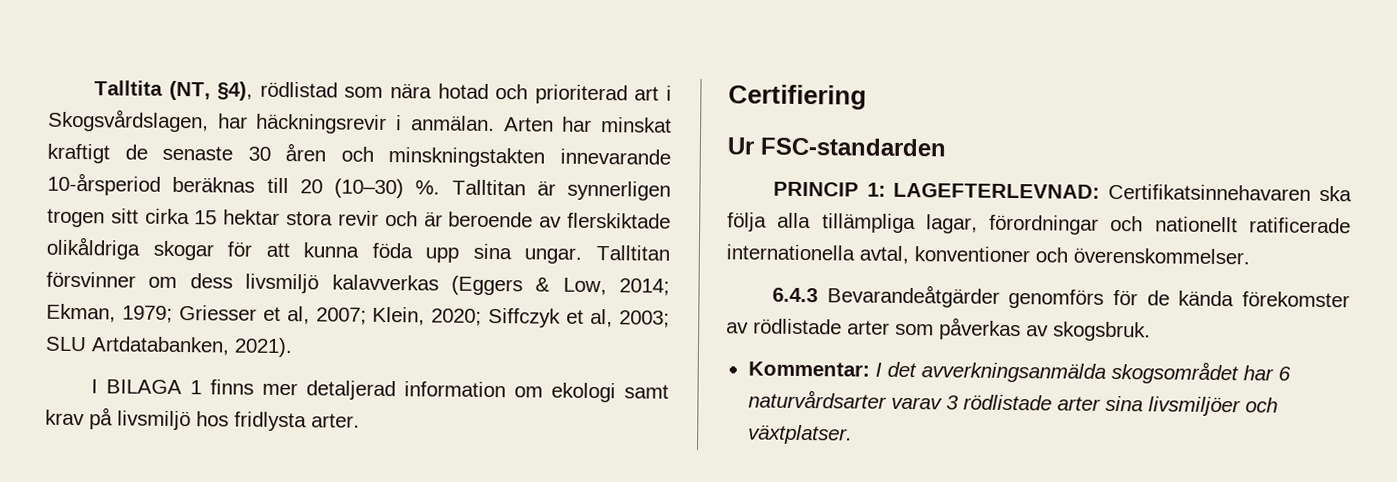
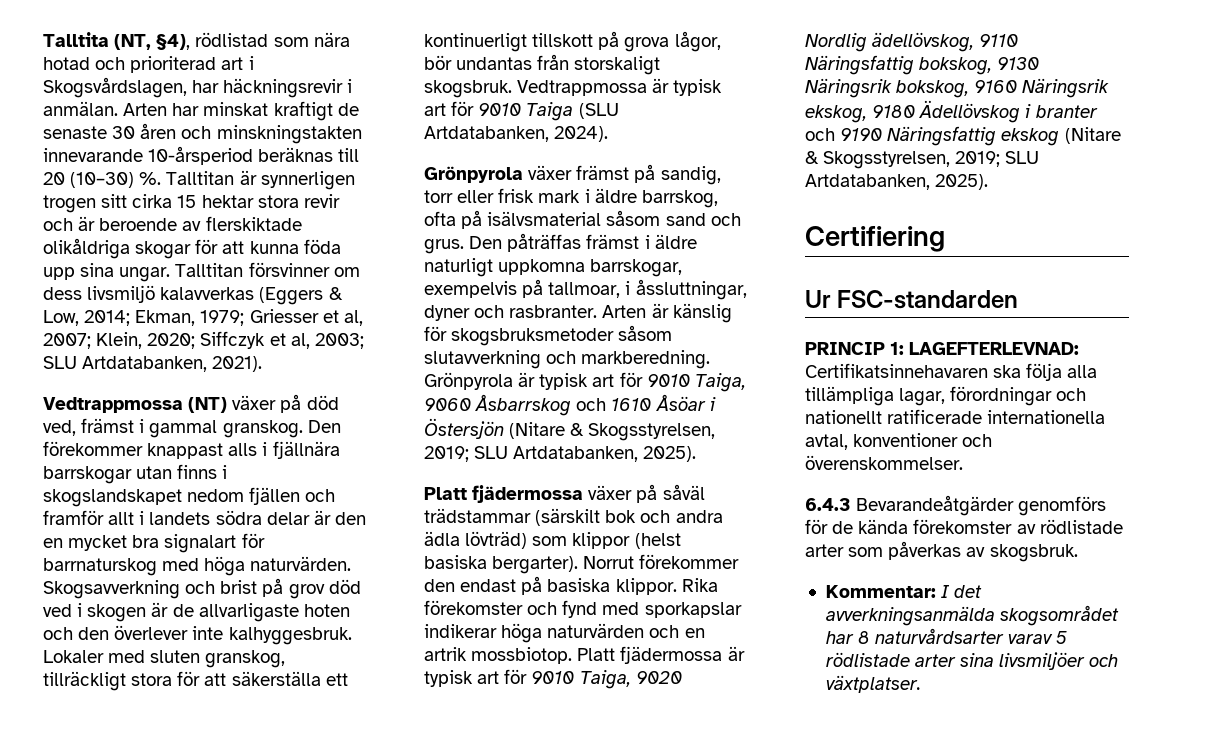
[90,379,669,403] [45,407,360,432] I BILAGA 1 finns mer detaljerad information om ekologi samt krav på livsmiljö hos fridlysta arter. -> [43,394,339,413] [43,418,341,438] [43,441,340,459] [43,464,228,484] [43,487,336,507] [43,510,366,525] [43,533,265,553] [43,556,352,576] [43,578,361,599] [43,602,350,622] [43,625,352,645] [43,650,286,668] [43,671,348,691] [424,31,721,52] [424,54,661,75] [424,78,723,98] [424,101,619,121] [424,126,609,142] [424,164,721,185] [424,188,718,208] [424,210,741,229] [424,233,697,254] [424,258,683,277] [424,279,747,300] [424,303,732,323] [424,325,673,346] [424,350,711,369] [424,372,746,392] [424,394,716,416] [424,418,716,441] [424,446,697,462] [424,484,705,503] [424,508,723,526] [424,531,681,549] [424,554,740,574] [424,576,718,595] [424,600,742,618] [424,623,705,643] [424,646,745,664] [424,669,682,689] [805,32,1019,52] [805,55,1040,75] [805,78,1110,98] [805,100,1098,123] [805,126,1121,146] [805,151,1040,169] [805,174,989,190] Vedtrappmossa (NT) växer på död ved, främst i gammal granskog. Den förekommer knappast alls i fjällnära barrskogar utan finns i skogslandskapet nedom fjällen och framför allt i landets södra delar är den en mycket bra signalart för barrnaturskog med höga naturvärden. Skogsavverkning och brist på grov död ved i skogen är de allvarligaste hoten och den överlever inte kalhyggesbruk. Lokaler med sluten granskog, tillräckligt stora för att säkerställa ett kontinuerligt tillskott på grova lågor, bör undantas från storskaligt skogsbruk. Vedtrappmossa är typisk art för 9010 Taiga (SLU Artdatabanken, 2024). // Grönpyrola växer främst på sandig, torr eller frisk mark i äldre barrskog, ofta på isälvsmaterial såsom sand och grus. Den påträffas främst i äldre naturligt uppkomna barrskogar, exempelvis på tallmoar, i åssluttningar, dyner och rasbranter. Arten är känslig för skogsbruksmetoder såsom slutavverkning och markberedning. Grönpyrola är typisk art för 9010 Taiga, 9060 Åsbarrskog och 1610 Åsöar i Östersjön (Nitare & Skogsstyrelsen, 2019; SLU Artdatabanken, 2025). // Platt fjädermossa växer på såväl trädstammar (särskilt bok och andra ädla lövträd) som klippor (helst basiska bergarter). Norrut förekommer den endast på basiska klippor. Rika förekomster och fynd med sporkapslar indikerar höga naturvärden och en artrik mossbiotop. Platt fjädermossa är typisk art för 9010 Taiga, 9020 Nordlig ädellövskog, 9110 Näringsfattig bokskog, 9130 Näringsrik bokskog, 9160 Näringsrik ekskog, 9180 Ädellövskog i branter och 9190 Näringsfattig ekskog (Nitare & Skogsstyrelsen, 2019; SLU Artdatabanken, 2025).
[1277,366,1291,381] 6 -> [858,631,871,644] 8
[945,395,959,410] 3 -> [1056,631,1068,644] 5

